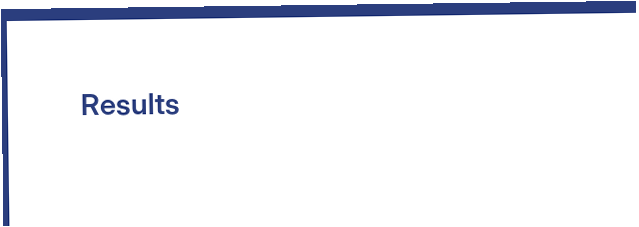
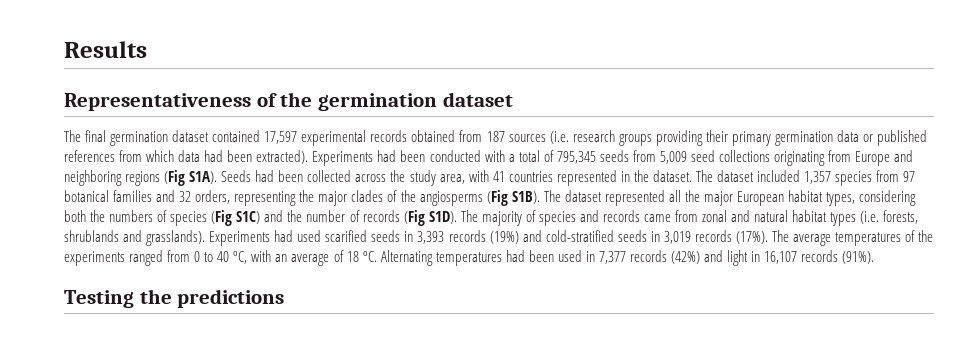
(181, 104) none -> [64,92,513,111] [64,130,928,146] [64,150,914,166] [64,170,916,186] [64,190,917,206] [64,210,919,226] [64,230,934,246] [64,250,875,266] [64,289,285,308] // Representativeness of the germination dataset // The final germination dataset contained 17,597 experimental records obtained from 187 sources (i.e. research groups providing their primary germination data or published references from which data had been extracted). Experiments had been conducted with a total of 795,345 seeds from 5,009 seed collections originating from Europe and neighboring regions (Fig S1A). Seeds had been collected across the study area, with 41 countries represented in the dataset. The dataset included 1,357 species from 97 botanical families and 32 orders, representing the major clades of the angiosperms (Fig S1B). The dataset represented all the major European habitat types, considering both the numbers of species (Fig S1C) and the number of records (Fig S1D). The majority of species and records came from zonal and natural habitat types (i.e. forests, shrublands and grasslands). Experiments had used scarified seeds in 3,393 records (19%) and cold-stratified seeds in 3,019 records (17%). The average temperatures of the experiments ranged from 0 to 40 ºC, with an average of 18 ºC. Alternating temperatures had been used in 7,377 records (42%) and light in 16,107 records (91%). // Testing the predictions

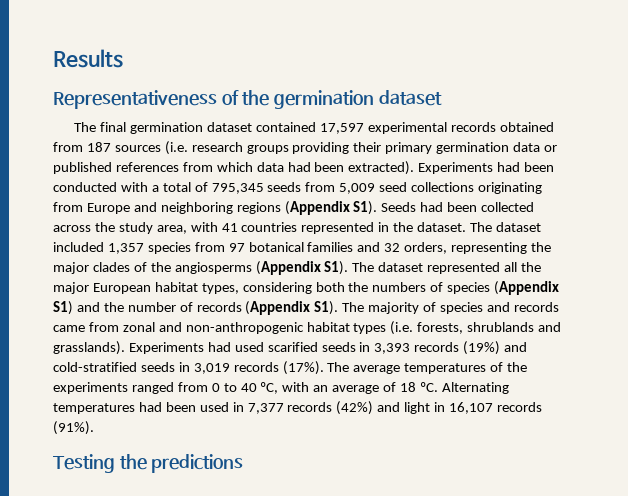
[164,170,218,186] (Fig S1A). -> [284,201,378,215] (Appendix S1).
[486,190,540,206] (Fig S1B). -> [255,261,349,275] (Appendix S1).
[211,210,261,226] (Fig S1C) -> [494,281,560,295] [53,301,73,315] (Appendix S1)
[403,210,457,226] (Fig S1D). -> [245,301,339,315] (Appendix S1).
[754,210,789,222] natural -> [185,322,304,334] non-anthropogenic

